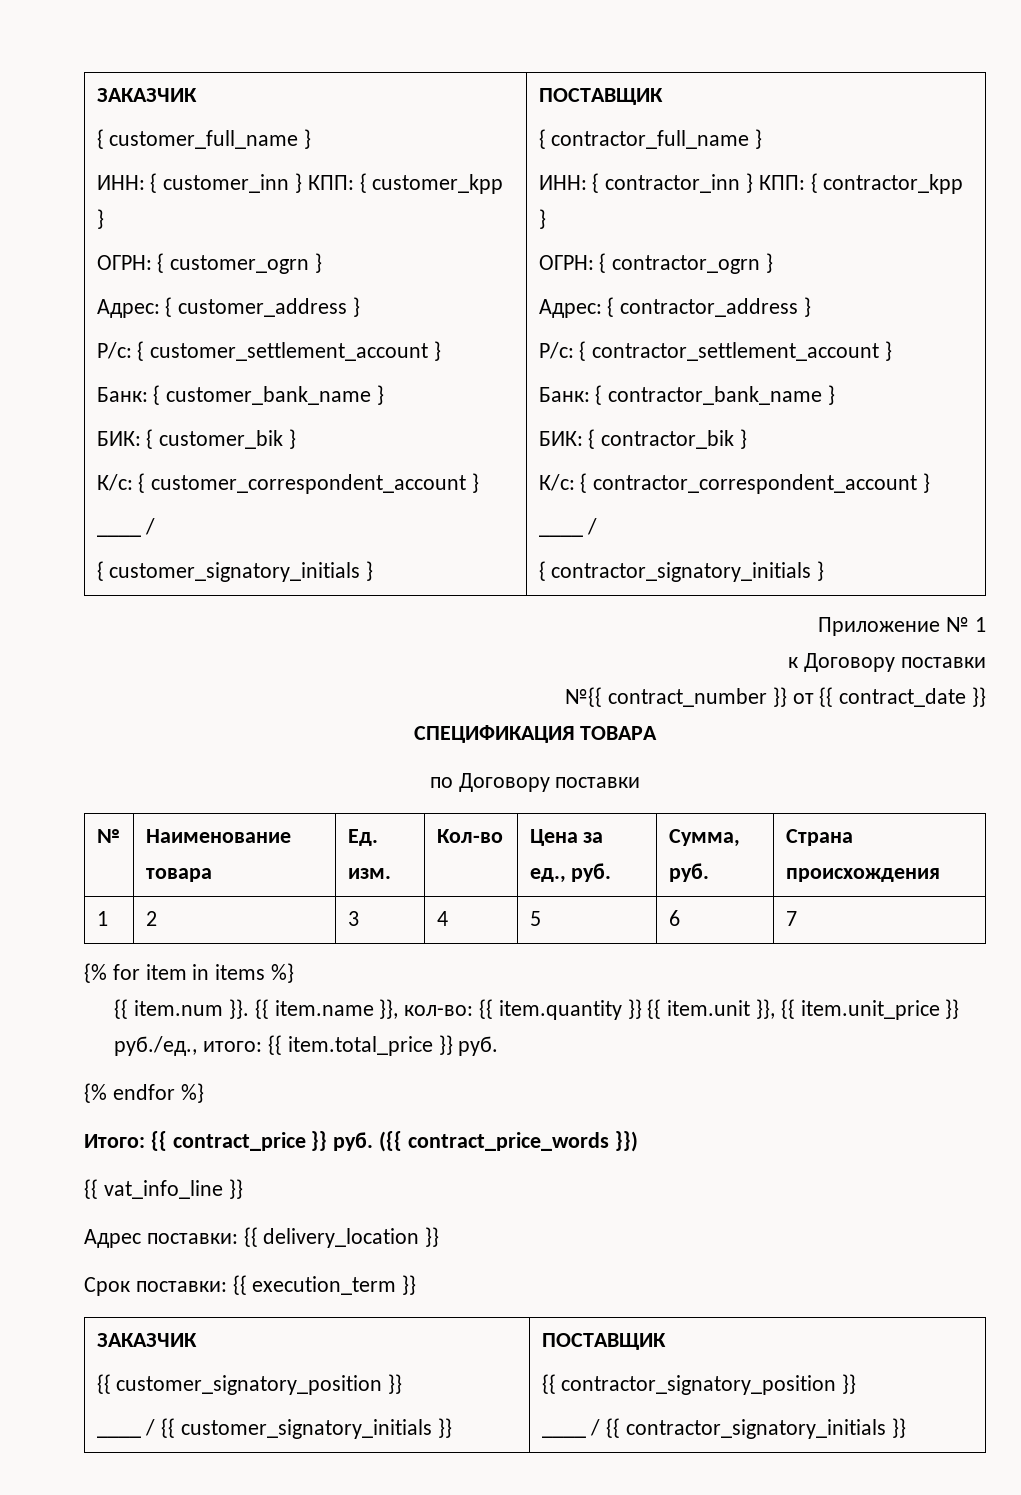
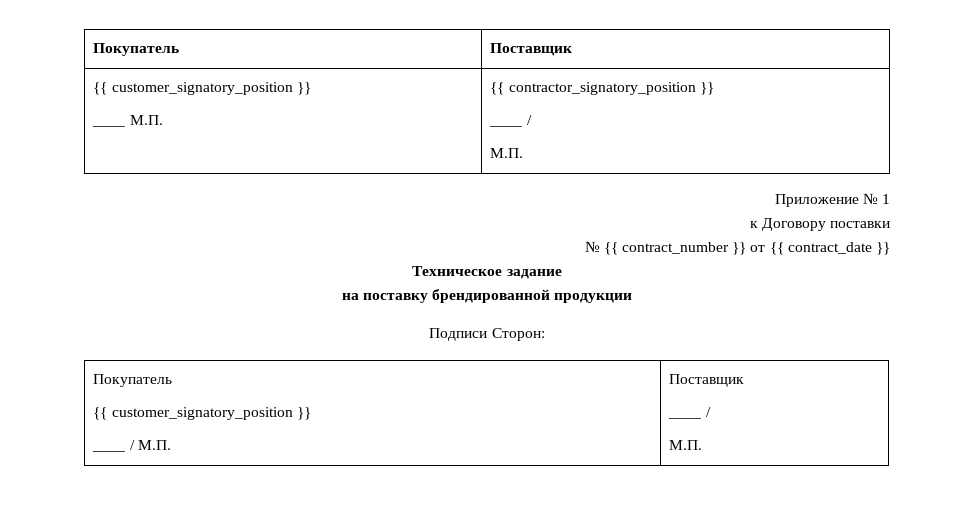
[96,88,197,102] [96,129,312,149] [96,173,504,194] [96,209,104,229] [96,253,322,274] [96,297,360,318] [96,341,441,361] [96,385,384,405] [96,429,296,449] [96,473,479,494] [96,518,156,537] [96,561,374,582] [538,88,663,105] [538,129,763,149] [538,173,964,194] [538,209,546,229] [538,253,773,274] [538,297,811,318] [538,341,892,361] [538,385,835,405] [538,429,747,449] [538,473,930,494] [538,518,598,537] [538,561,825,582] ЗАКАЗЧИК // { customer_full_name } // ИНН: { customer_inn } КПП: { customer_kpp } // ОГРН: { customer_ogrn } // Адрес: { customer_address } // Р/с: { customer_settlement_account } // Банк: { customer_bank_name } // БИК: { customer_bik } // К/с: { customer_correspondent_account } // ____ / // { customer_signatory_initials } | ПОСТАВЩИК // { contractor_full_name } // ИНН: { contractor_inn } КПП: { contractor_kpp } // ОГРН: { contractor_ogrn } // Адрес: { contractor_address } // Р/с: { contractor_settlement_account } // Банк: { contractor_bank_name } // БИК: { contractor_bik } // К/с: { contractor_correspondent_account } // ____ / // { contractor_signatory_initials } -> [93,43,180,56] [490,43,573,56] [93,82,311,95] [92,125,126,127] [129,115,163,125] [490,82,714,95] [489,125,523,127] [526,115,532,125] [490,148,524,158] Покупатель | Поставщик // {{ customer_signatory_position }} // ____ М.П. | {{ contractor_signatory_position }} // ____ / // М.П.
[565,687,603,707] №{{ -> [584,241,618,255] № {{
[413,725,658,743] [429,773,641,792] [96,829,120,843] [145,829,291,843] [145,868,212,882] [347,829,378,846] [347,868,391,879] [436,829,503,843] [529,829,604,846] [529,863,612,883] [668,829,740,847] [668,863,709,882] [785,829,853,846] [785,868,940,882] [96,911,108,926] [145,911,157,926] [347,911,359,926] [436,911,448,926] [529,911,541,926] [668,910,680,926] [785,911,797,926] [84,963,295,983] [114,999,960,1020] [114,1035,499,1056] [84,1083,204,1103] [84,1131,638,1152] [84,1179,243,1199] [84,1227,440,1248] [84,1275,417,1296] [96,1333,197,1347] СПЕЦИФИКАЦИЯ ТОВАРА // по Договору поставки // № | Наименование товара | Ед. изм. | Кол-во | Цена за ед., руб. | Сумма, руб. | Страна происхождения // 1 | 2 | 3 | 4 | 5 | 6 | 7 // {% for item in items %} // {{ item.num }}. {{ item.name }}, кол-во: {{ item.quantity }} {{ item.unit }}, {{ item.unit_price }} руб./ед., итого: {{ item.total_price }} руб. // {% endfor %} // Итого: {{ contract_price }} руб. ({{ contract_price_words }}) // {{ vat_info_line }} // Адрес поставки: {{ delivery_location }} // Срок поставки: {{ execution_term }} // ЗАКАЗЧИК -> [412,266,562,279] [341,289,633,303] [429,328,545,341] [93,374,173,387] Техническое задание // на поставку брендированной продукции // Подписи Сторон: // Покупатель
[161,1418,452,1439] [541,1333,666,1350] [541,1374,857,1395] [541,1418,906,1439] {{ customer_signatory_initials }} | ПОСТАВЩИК // {{ contractor_signatory_position }} // ____ / {{ contractor_signatory_initials }} -> [137,440,171,450] [669,374,745,387] [668,417,702,419] [705,407,711,417] [669,440,703,450] М.П. | Поставщик // ____ / // М.П.

